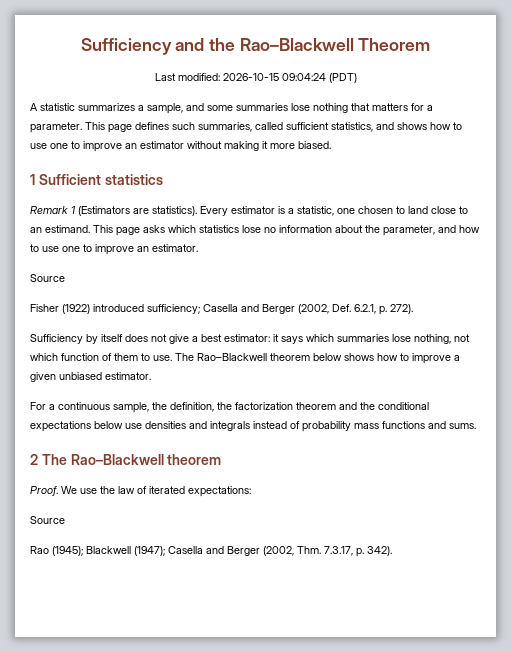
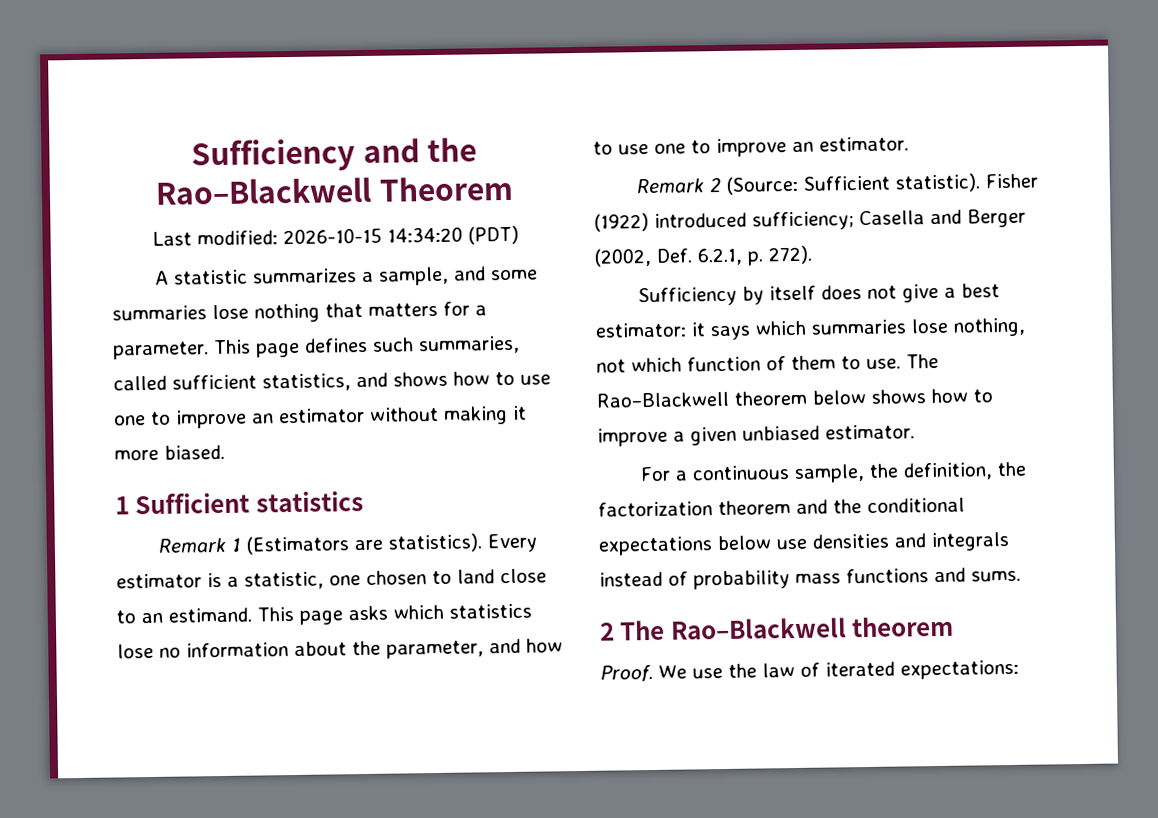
[281,73,326,81] 09:04:24 -> [386,226,463,243] 14:34:20
[30,274,65,282] Source // -> [636,173,982,195] Remark 2 (Source: Sufficient statistic).
[30,516,65,524] [30,546,392,557] // Source // Rao (1945); Blackwell (1947); Casella and Berger (2002, Thm. 7.3.17, p. 342). -> (1019, 669) none

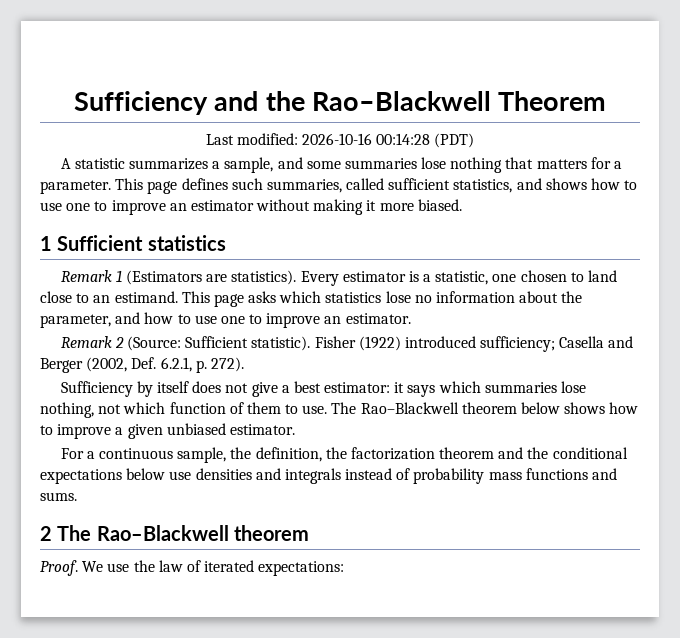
[282,226,463,245] 2026-10-15 14:34:20 -> [302,133,431,145] 2026-10-16 00:14:28

